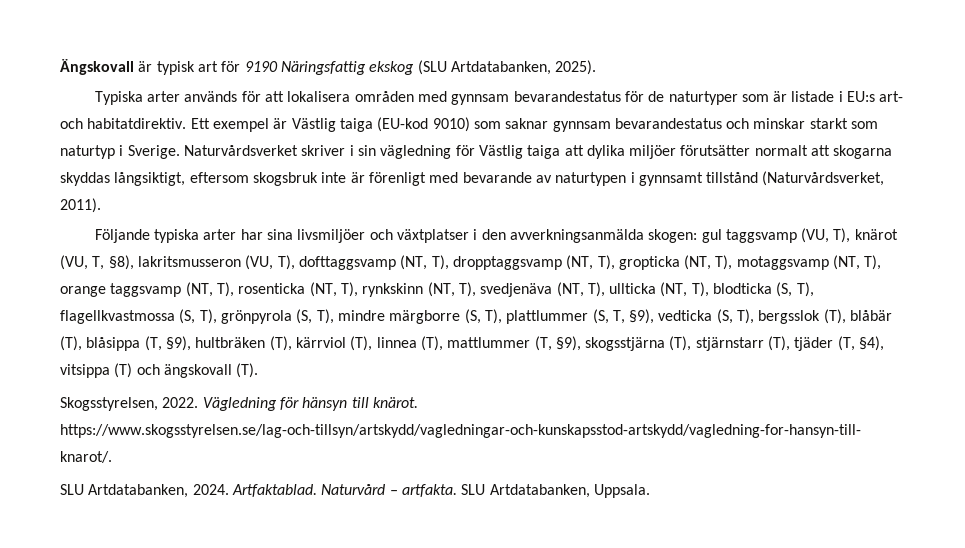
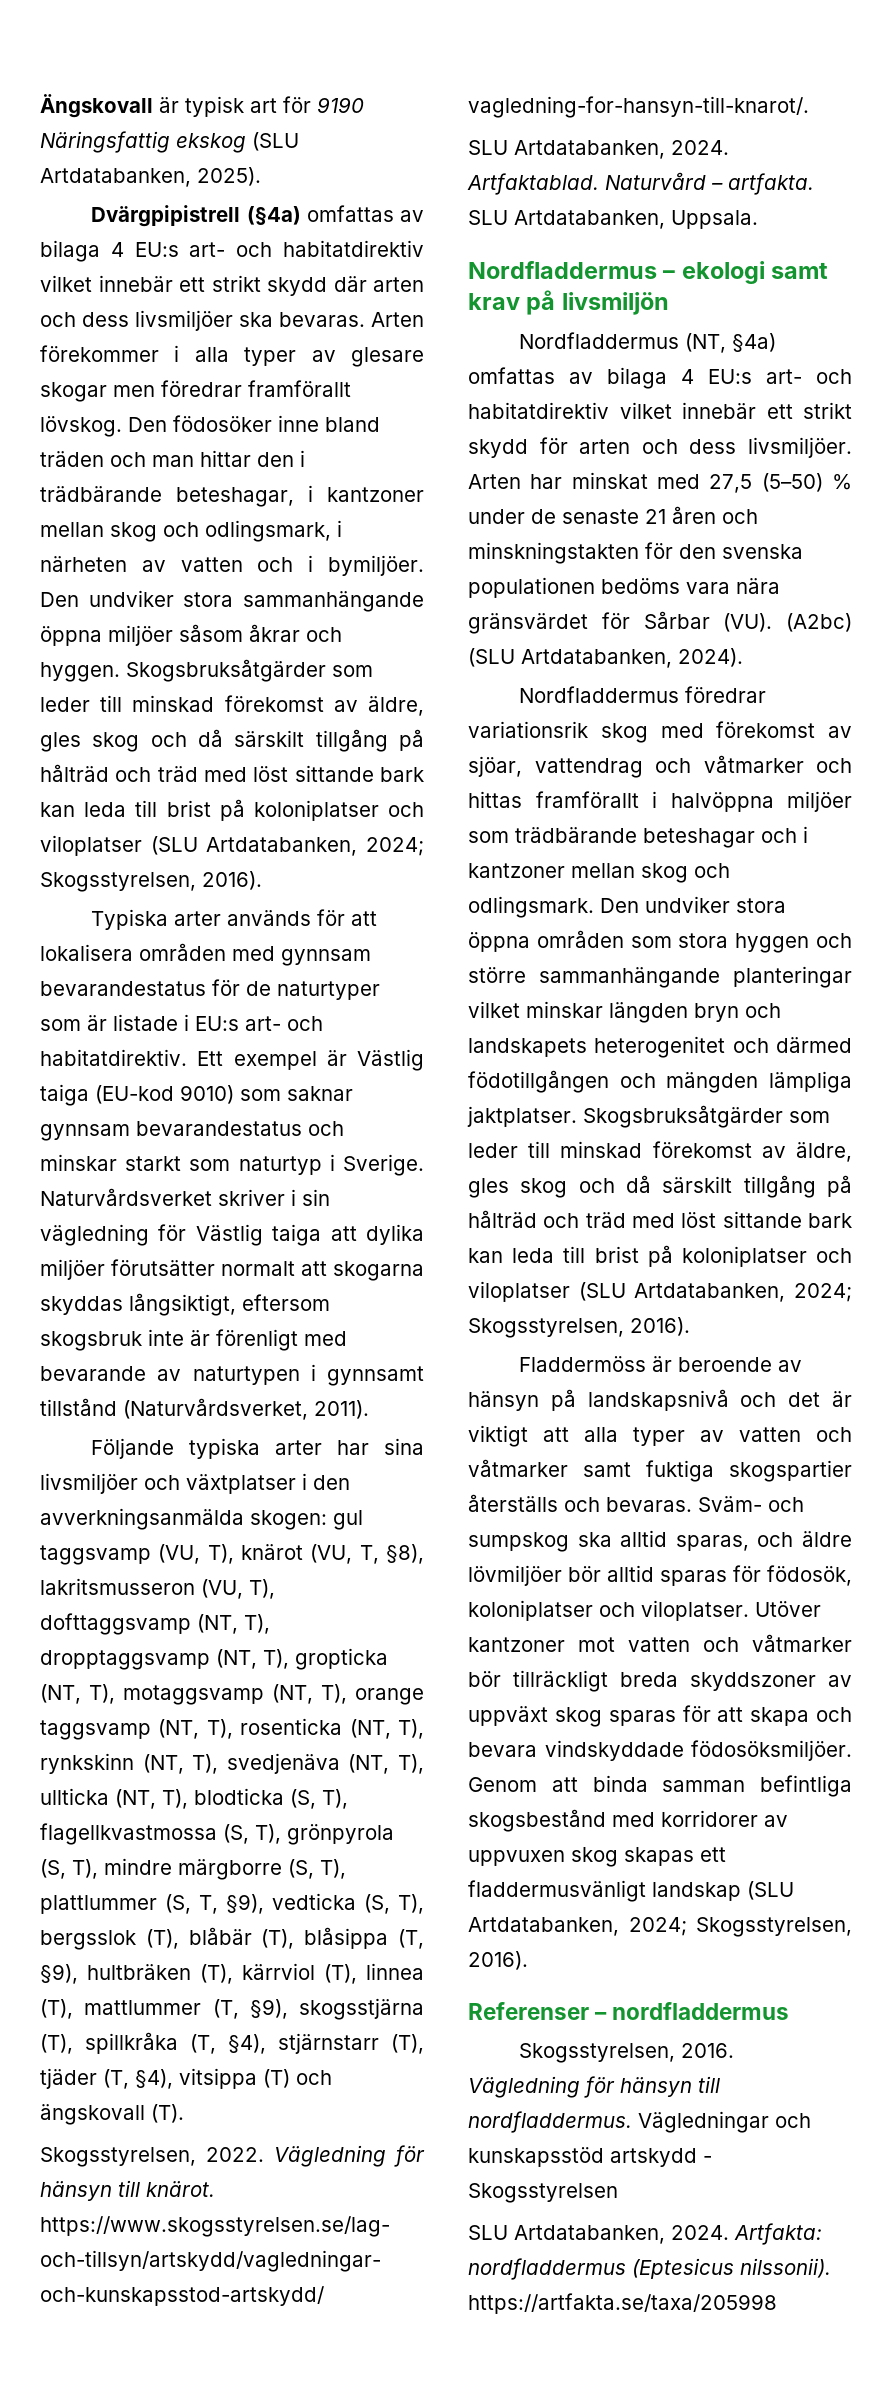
(597, 67) none -> [91,205,425,227] [40,240,424,262] [40,275,424,296] [40,310,424,331] [40,345,424,367] [40,380,351,402] [40,415,380,437] [40,450,305,467] [40,485,424,507] [40,520,342,542] [40,555,424,576] [40,590,424,612] [40,624,342,646] [40,659,373,682] [40,695,424,716] [40,729,424,752] [40,764,424,782] [40,799,424,821] [40,835,425,856] [40,871,262,892] // Dvärgpipistrell (§4a) omfattas av bilaga 4 EU:s art- och habitatdirektiv vilket innebär ett strikt skydd där arten och dess livsmiljöer ska bevaras. Arten förekommer i alla typer av glesare skogar men föredrar framförallt lövskog. Den födosöker inne bland träden och man hittar den i trädbärande beteshagar, i kantzoner mellan skog och odlingsmark, i närheten av vatten och i bymiljöer. Den undviker stora sammanhängande öppna miljöer såsom åkrar och hyggen. Skogsbruksåtgärder som leder till minskad förekomst av äldre, gles skog och då särskilt tillgång på hålträd och träd med löst sittande bark kan leda till brist på koloniplatser och viloplatser (SLU Artdatabanken, 2024; Skogsstyrelsen, 2016).
(692, 343) none -> [85,2032,266,2054] spillkråka (T, §4),
(650, 491) none -> [468,261,829,284] [468,290,669,315] [519,332,777,353] [468,367,852,389] [468,402,852,419] [468,437,852,458] [468,472,852,493] [468,506,758,524] [468,542,803,564] [468,577,780,598] [468,611,852,634] [468,648,743,668] [519,686,767,703] [468,721,852,743] [468,755,852,778] [468,791,852,812] [468,826,808,848] [468,863,730,883] [468,896,786,918] [468,930,852,953] [468,966,852,988] [468,1001,781,1023] [468,1036,852,1058] [468,1070,852,1093] [467,1105,830,1128] [468,1141,852,1162] [468,1175,852,1198] [468,1210,852,1228] [468,1245,852,1267] [468,1281,852,1302] [468,1317,690,1338] [519,1356,803,1372] [468,1389,852,1411] [468,1425,852,1447] [468,1459,852,1482] [468,1494,804,1512] [468,1530,852,1552] [468,1565,852,1586] [468,1600,821,1621] [468,1634,852,1652] [468,1670,852,1692] [468,1705,852,1727] [468,1740,852,1761] [468,1775,852,1797] [468,1809,788,1832] [468,1847,726,1867] [468,1880,794,1902] [468,1917,852,1937] [468,1951,528,1970] [468,2002,790,2020] [519,2043,735,2063] [468,2076,720,2098] [468,2111,811,2133] [468,2147,712,2167] [468,2183,618,2203] [468,2223,822,2245] [468,2258,831,2280] [468,2293,777,2314] // Nordfladdermus – ekologi samt krav på livsmiljön // Nordfladdermus (NT, §4a) omfattas av bilaga 4 EU:s art- och habitatdirektiv vilket innebär ett strikt skydd för arten och dess livsmiljöer. Arten har minskat med 27,5 (5–50) % under de senaste 21 åren och minskningstakten för den svenska populationen bedöms vara nära gränsvärdet för Sårbar (VU). (A2bc) (SLU Artdatabanken, 2024). // Nordfladdermus föredrar variationsrik skog med förekomst av sjöar, vattendrag och våtmarker och hittas framförallt i halvöppna miljöer som trädbärande beteshagar och i kantzoner mellan skog och odlingsmark. Den undviker stora öppna områden som stora hyggen och större sammanhängande planteringar vilket minskar längden bryn och landskapets heterogenitet och därmed födotillgången och mängden lämpliga jaktplatser. Skogsbruksåtgärder som leder till minskad förekomst av äldre, gles skog och då särskilt tillgång på hålträd och träd med löst sittande bark kan leda till brist på koloniplatser och viloplatser (SLU Artdatabanken, 2024; Skogsstyrelsen, 2016). // Fladdermöss är beroende av hänsyn på landskapsnivå och det är viktigt att alla typer av vatten och våtmarker samt fuktiga skogspartier återställs och bevaras. Sväm- och sumpskog ska alltid sparas, och äldre lövmiljöer bör alltid sparas för födosök, koloniplatser och viloplatser. Utöver kantzoner mot vatten och våtmarker bör tillräckligt breda skyddszoner av uppväxt skog sparas för att skapa och bevara vindskyddade födosöksmiljöer. Genom att binda samman befintliga skogsbestånd med korridorer av uppvuxen skog skapas ett fladdermusvänligt landskap (SLU Artdatabanken, 2024; Skogsstyrelsen, 2016). // Referenser – nordfladdermus // Skogsstyrelsen, 2016. Vägledning för hänsyn till nordfladdermus. Vägledningar och kunskapsstöd artskydd - Skogsstyrelsen // SLU Artdatabanken, 2024. Artfakta: nordfladdermus (Eptesicus nilssonii). https://artfakta.se/taxa/205998

